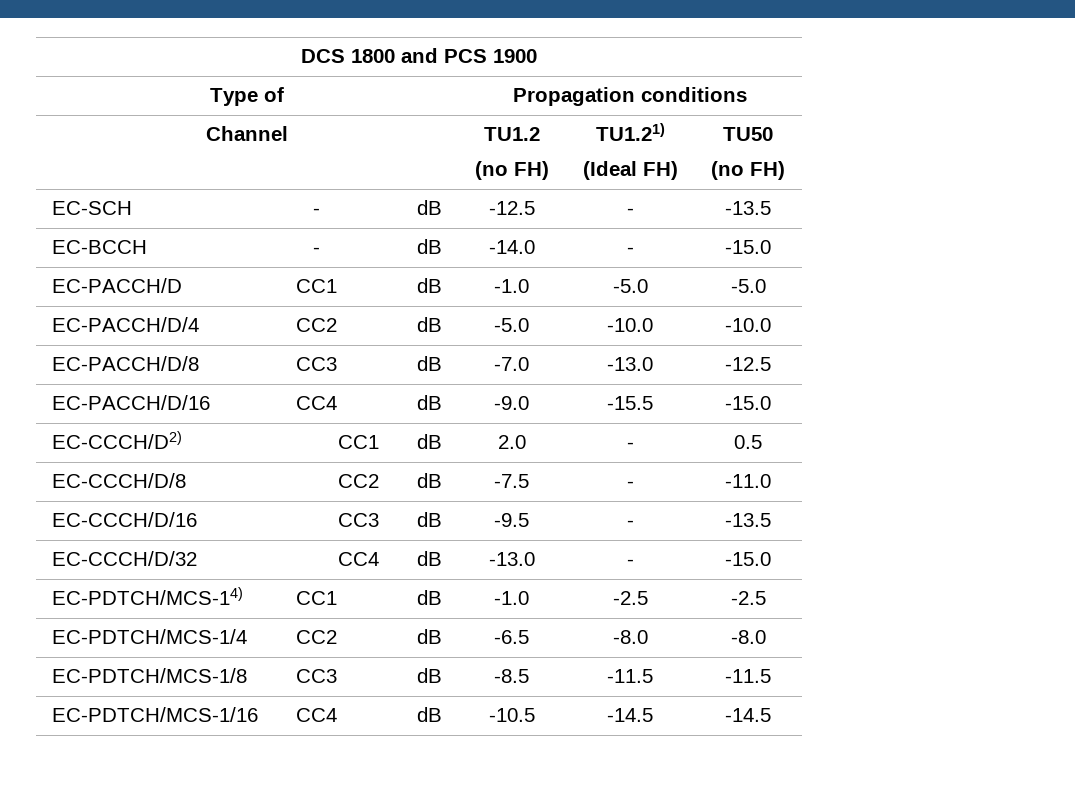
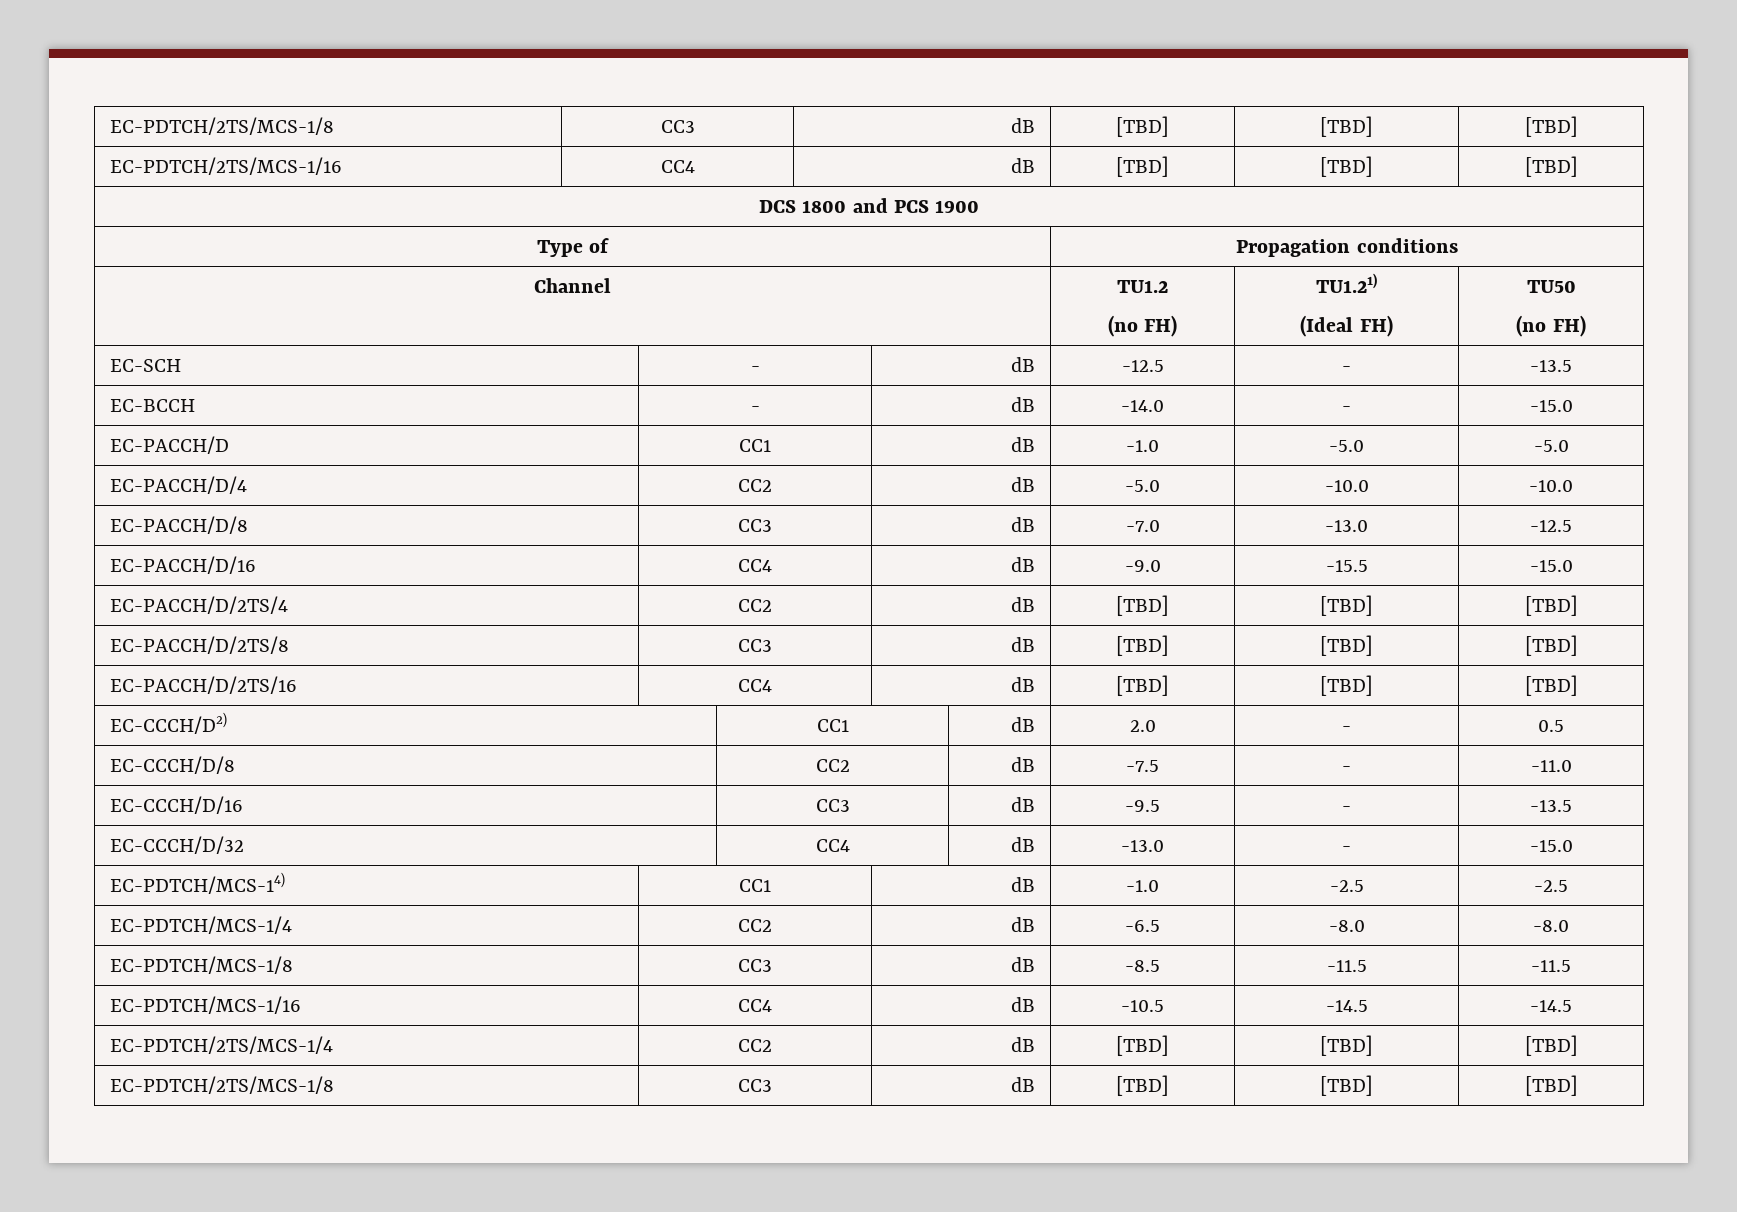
(301, 56) none -> [110,117,335,135] [660,120,695,133] [1010,118,1035,133] [1116,116,1169,137] [1320,116,1373,137] [1524,116,1578,137] [110,157,343,175] [660,160,695,173] [1010,158,1035,173] [1116,156,1169,177] [1320,156,1373,177] [1524,156,1578,177] EC-PDTCH/2TS/MCS-1/8 | CC3 | dB | [TBD] | [TBD] | [TBD] // EC-PDTCH/2TS/MCS-1/16 | CC4 | dB | [TBD] | [TBD] | [TBD] //
(771, 403) none -> [110,596,289,614] [738,599,772,612] [1010,597,1035,612] [1116,595,1169,616] [1320,595,1373,616] [1524,595,1578,616] [110,636,290,654] [738,639,772,652] [1010,637,1035,652] [1116,635,1169,656] [1320,635,1373,656] [1524,635,1578,656] [110,676,298,694] [738,679,772,692] [1010,677,1035,692] [1116,675,1169,696] [1320,675,1373,696] [1524,675,1578,696] // EC-PACCH/D/2TS/4 | CC2 | dB | [TBD] | [TBD] | [TBD] // EC-PACCH/D/2TS/8 | CC3 | dB | [TBD] | [TBD] | [TBD] // EC-PACCH/D/2TS/16 | CC4 | dB | [TBD] | [TBD] | [TBD]
(771, 715) none -> [110,1036,334,1054] [738,1039,772,1052] [1010,1037,1035,1052] [1116,1035,1169,1056] [1320,1035,1373,1056] [1524,1035,1578,1056] [110,1076,335,1094] [738,1079,772,1092] [1010,1077,1035,1092] [1116,1075,1169,1096] [1320,1075,1373,1096] [1524,1075,1578,1096] // EC-PDTCH/2TS/MCS-1/4 | CC2 | dB | [TBD] | [TBD] | [TBD] // EC-PDTCH/2TS/MCS-1/8 | CC3 | dB | [TBD] | [TBD] | [TBD]

